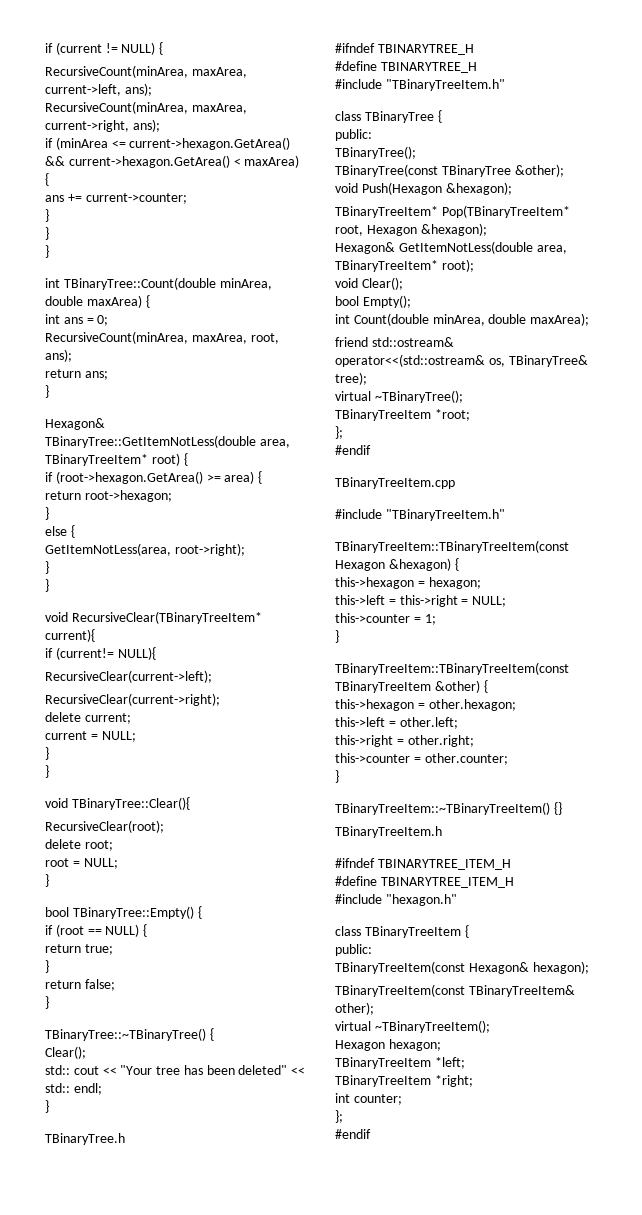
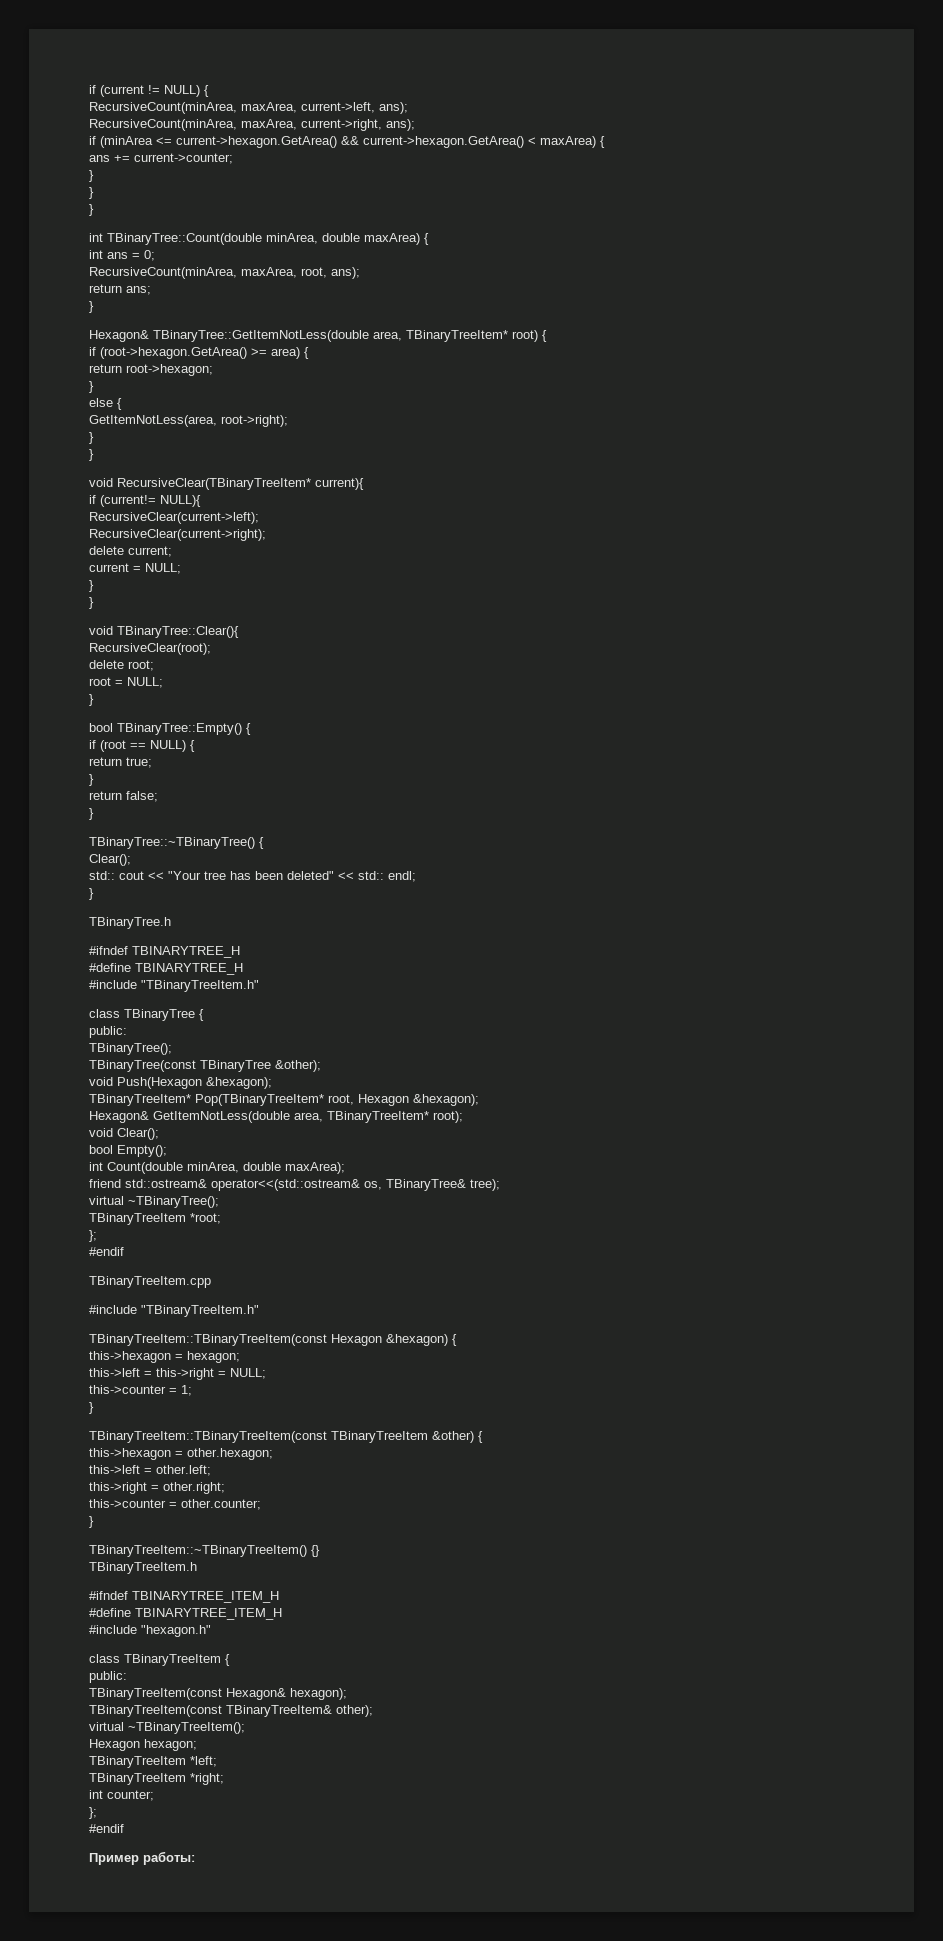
(371, 1134) none -> [89,1851,195,1865] // Пример работы:

